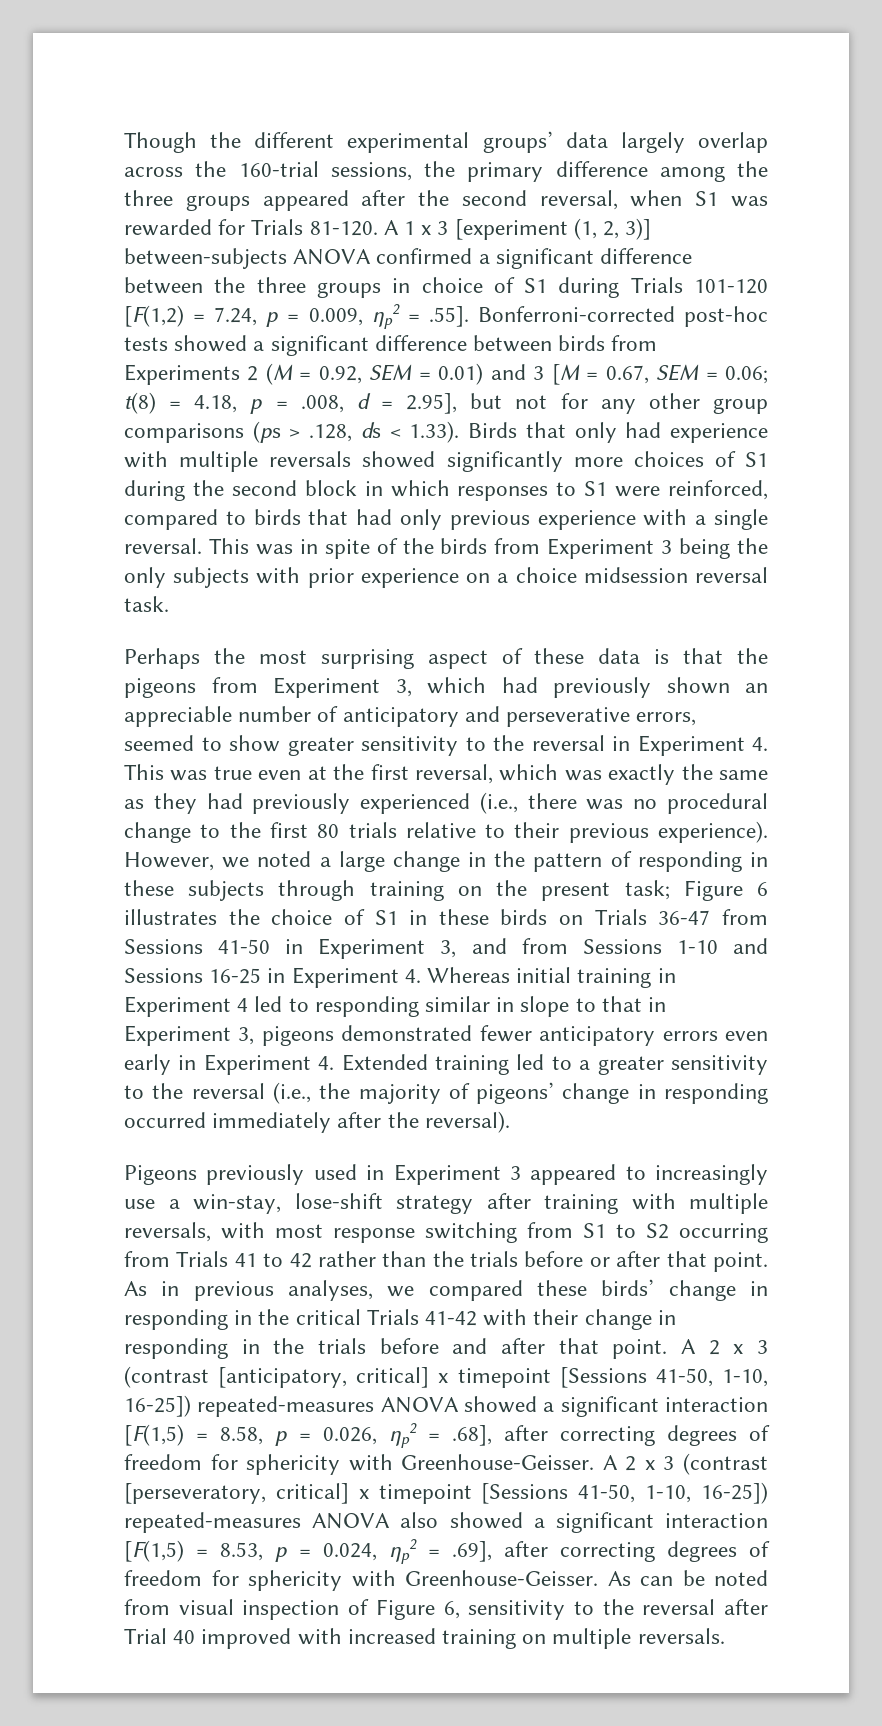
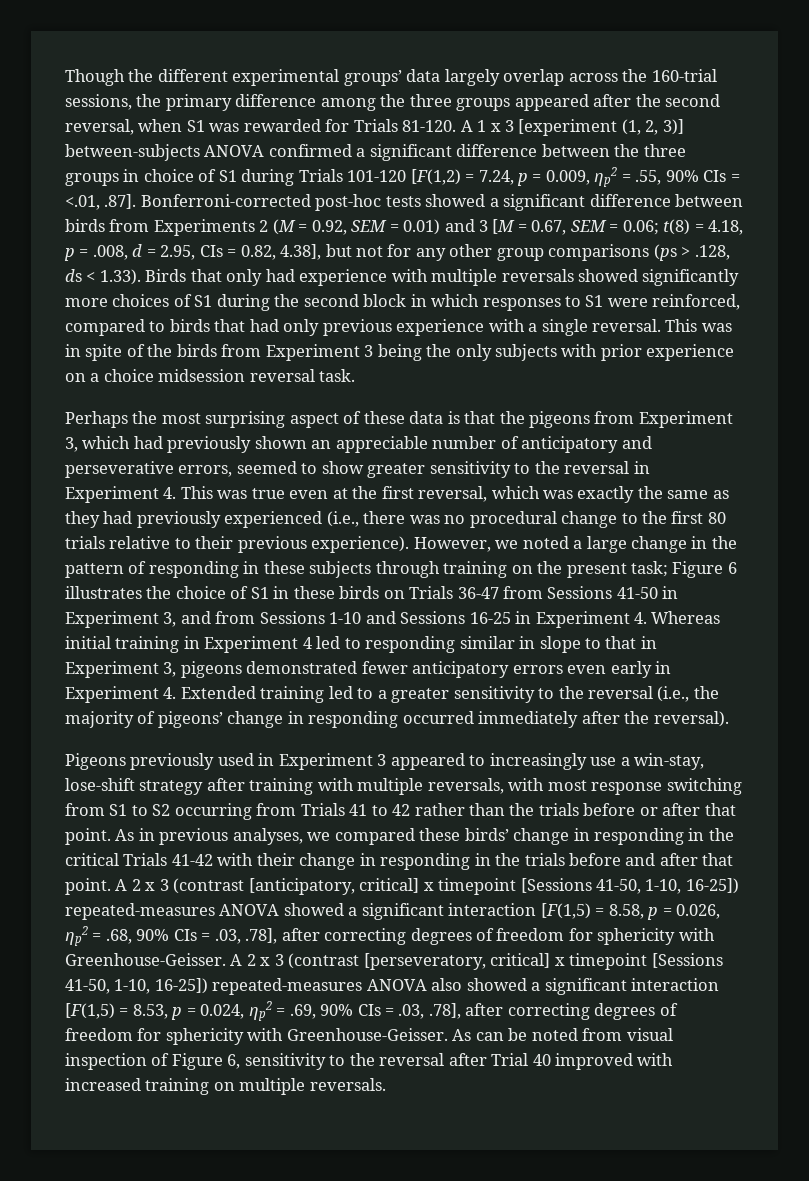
[428,306,469,327] .55]. -> [635,170,740,185] [65,194,137,210] .55, 90% CIs = <.01, .87].
[406,393,458,414] 2.95], -> [160,244,322,260] 2.95, CIs = 0.82, 4.38],
[452,1425,492,1446] .68], -> [105,928,278,944] .68, 90% CIs = .03, .78],
[452,1541,492,1562] .69], -> [289,1003,461,1019] .69, 90% CIs = .03, .78],

